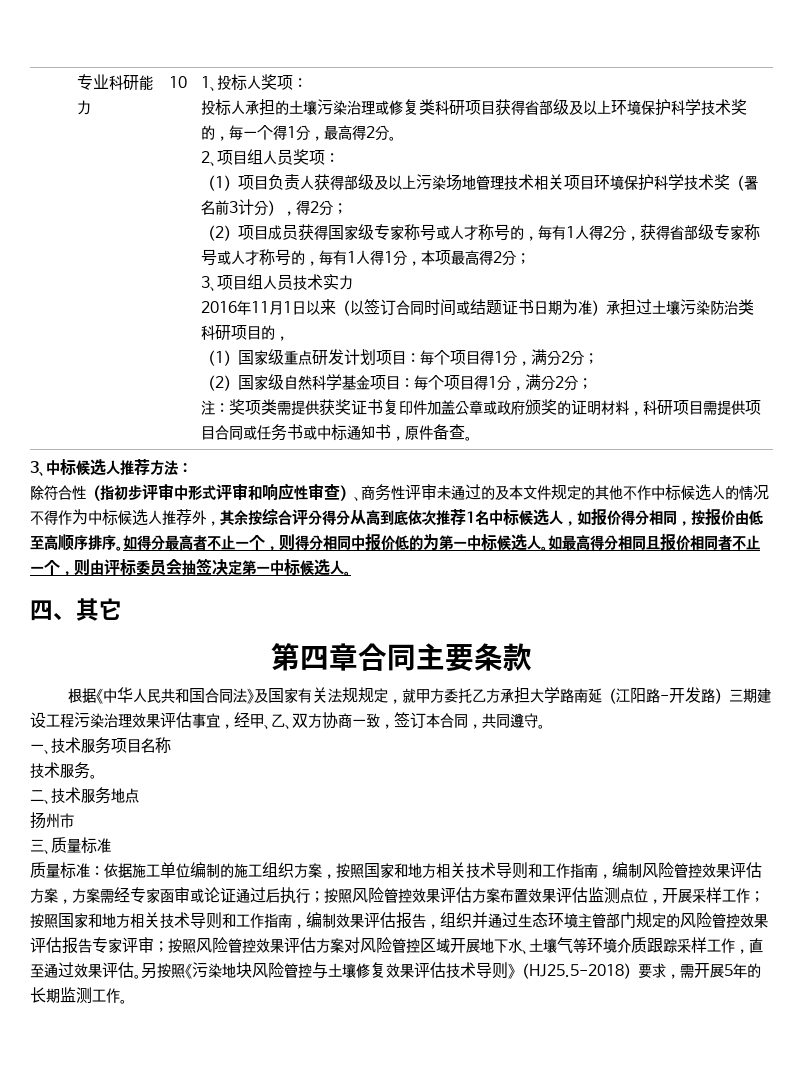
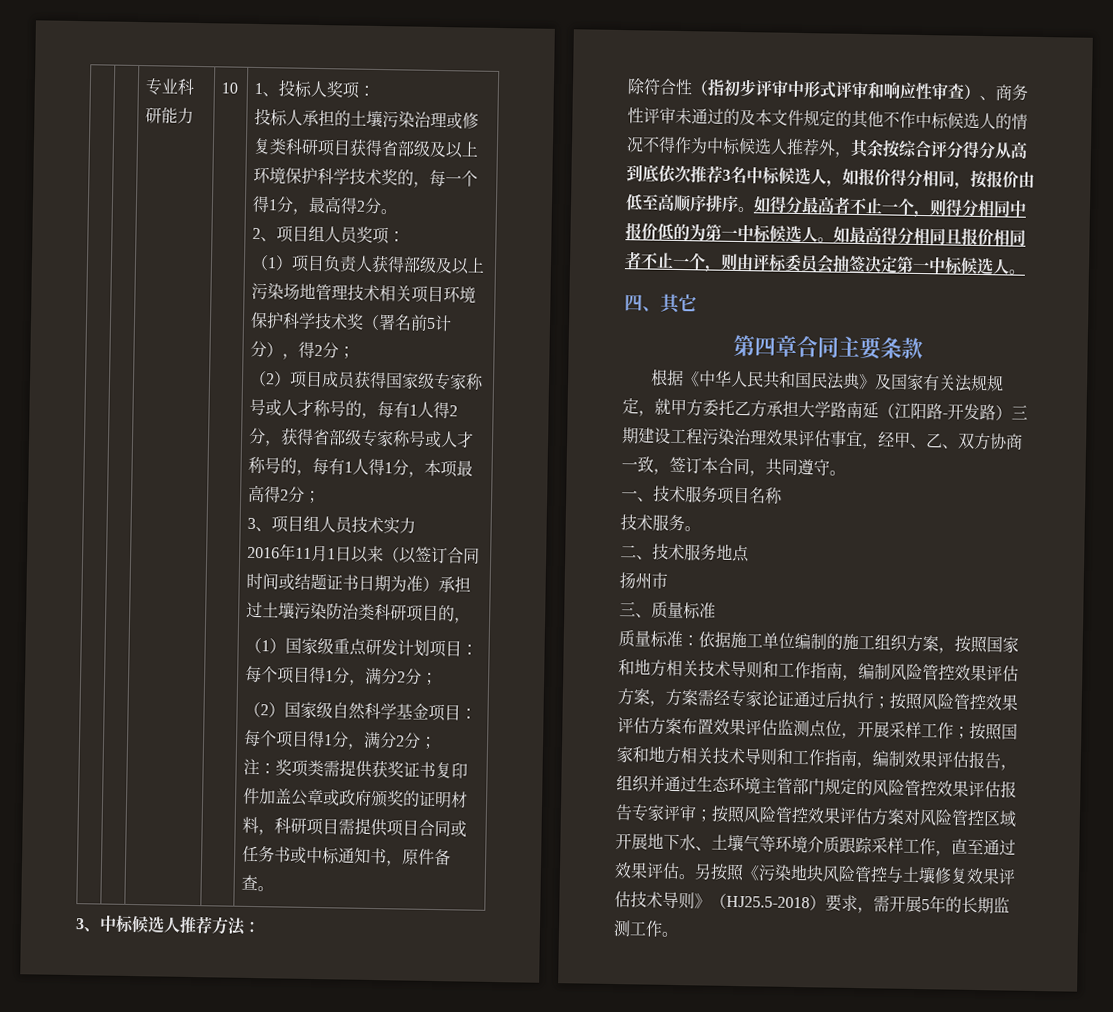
[229,201,239,213] 3 -> [426,317,437,329] 5
[466,511,475,523] 1 -> [722,169,731,181] 3
[204,688,247,703] 合同法 -> [810,372,862,391] 民法典
[160,887,204,903] 函审或 -> (762, 699) none

